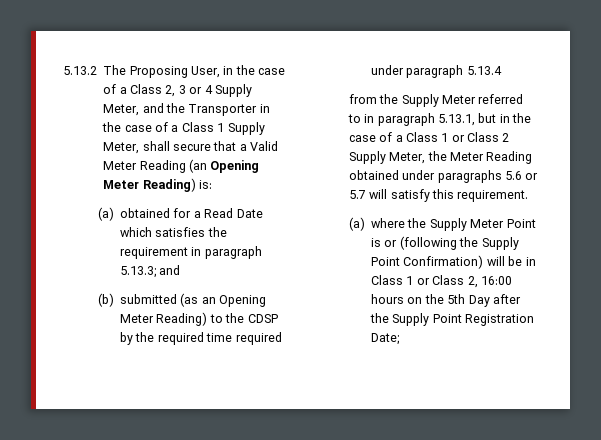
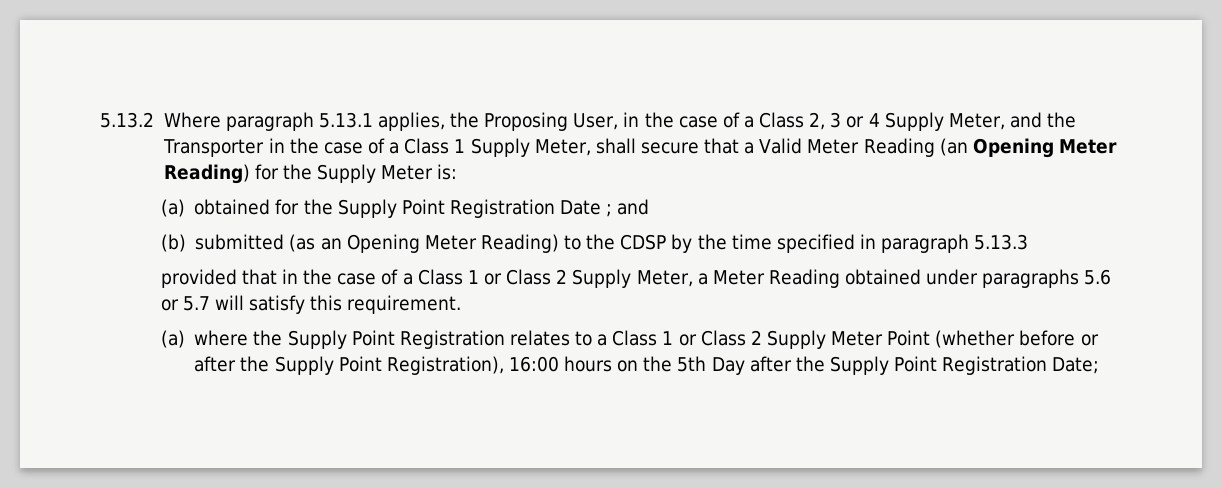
[103,65,127,75] The -> [163,112,480,131] Where paragraph 5.13.1 applies, the
(196, 185) none -> [254,164,434,183] for the Supply Meter
[193,208,263,218] [120,227,227,237] [120,246,262,259] [120,266,157,278] a Read Date which satisfies the requirement in paragraph 5.13.3; -> [303,199,613,218] the Supply Point Registration Date ;
[157,332,282,345] [371,65,502,78] [348,94,524,107] [347,113,497,126] required time required under paragraph 5.13.4 // from the Supply Meter referred to in paragraph 5.13.1, but -> [731,234,1029,253] [160,269,277,288] time specified in paragraph 5.13.3 // provided that
[427,151,447,161] the -> [697,273,708,285] a
[470,219,536,228] [371,236,519,250] [371,255,536,269] [371,275,478,288] Meter Point is or (following the Supply Point Confirmation) will be in Class 1 or Class 2, -> [351,330,1099,349] [194,356,504,375] Point Registration relates to a Class 1 or Class 2 Supply Meter Point (whether before or after the Supply Point Registration),

